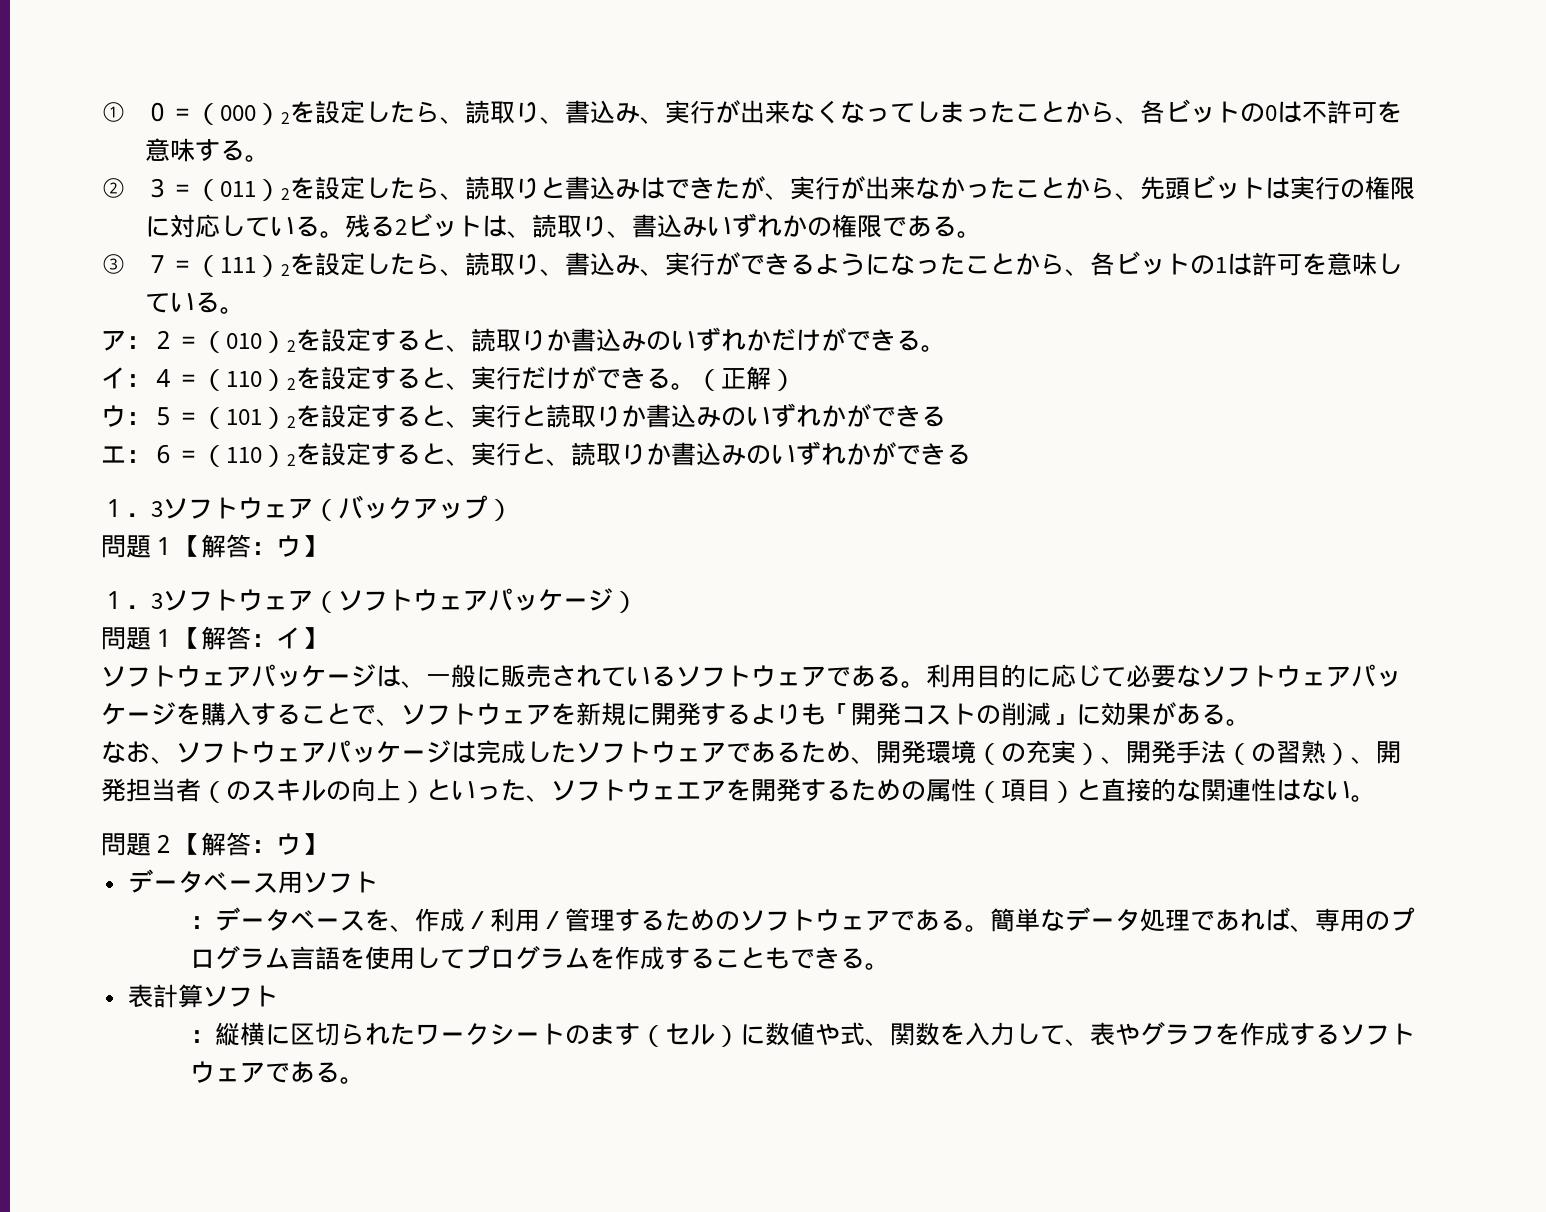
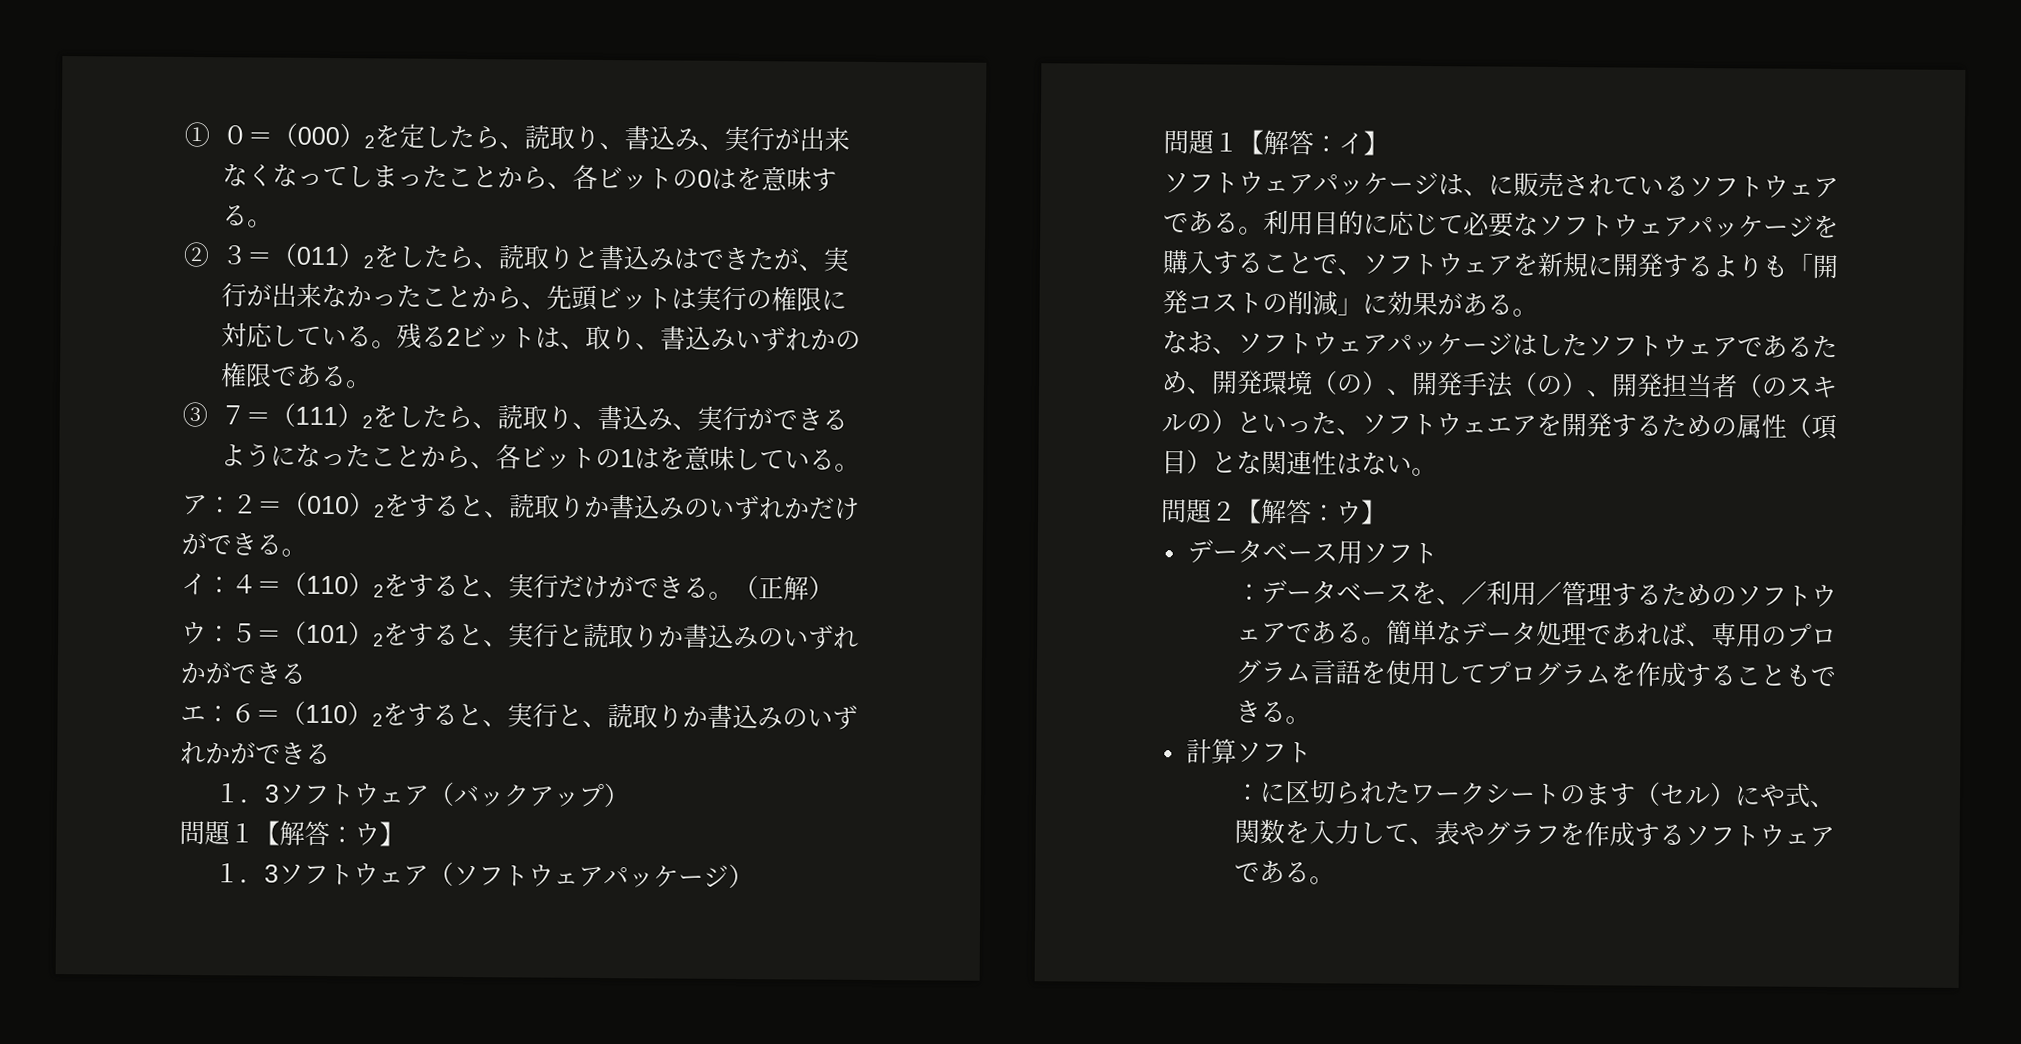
[315,100,341,124] 設 -> (400, 136) none
[1302,100,1378,124] 不許可 -> (737, 179) none
[315,176,366,200] 設定 -> (400, 256) none
[532,214,558,238] 読 -> (586, 346) none
[315,252,366,276] 設定 -> (398, 416) none
[1252,252,1303,276] 許可 -> (660, 459) none
[321,328,371,352] 設定 -> (410, 505) none
[321,366,371,390] 設定 -> (409, 585) none
[321,404,371,428] 設定 -> (409, 634) none
[321,442,371,466] 設定 -> (408, 714) none
[426,664,476,688] 一般 -> (1489, 193) none
[476,740,526,764] 完成 -> (1538, 345) none
[1026,740,1076,764] 充実 -> (1363, 384) none
[1276,740,1326,764] 習熟 -> (1563, 385) none
[351,778,401,802] 向上 -> (1212, 423) none
[1101,778,1176,802] 直接的 -> (1237, 462) none
[414,908,465,932] 作成 -> (1462, 602) none
[128,984,154,1008] 表 -> (1311, 720) none
[214,1022,265,1046] 縦横 -> (1261, 792) none
[764,1022,815,1046] 数値 -> (1761, 796) none

